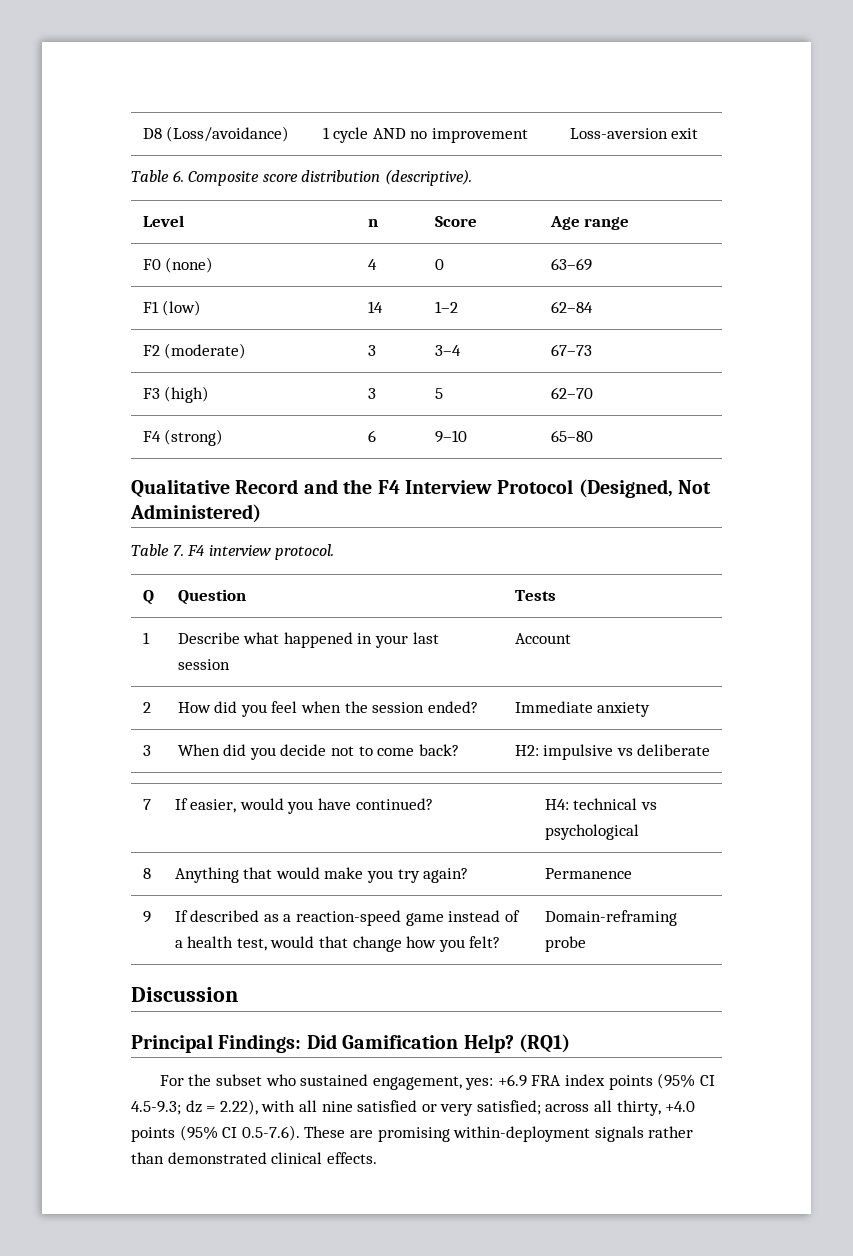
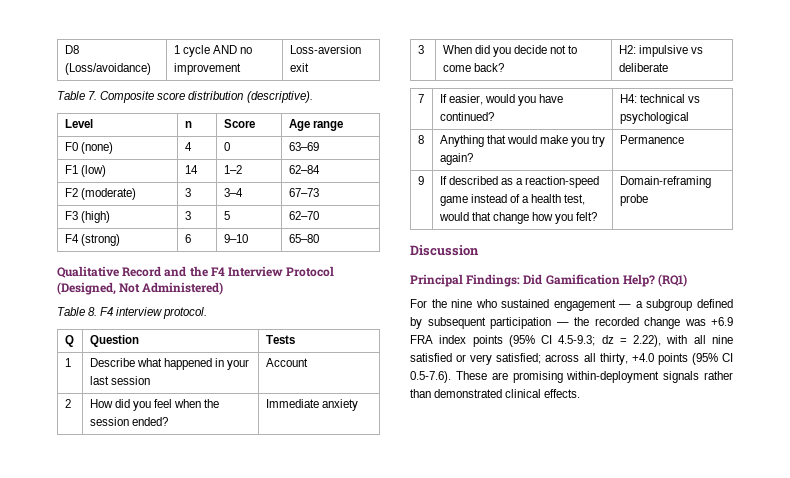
[172,170,184,182] 6. -> [88,91,98,100] 7.
[172,545,184,556] 7. -> [88,307,98,316] 8.
[215,1074,262,1086] subset -> [451,299,473,308] nine
[372,1076,494,1090] engagement, yes: -> [553,299,733,311] [410,317,706,329] engagement — a subgroup defined by subsequent participation — the recorded change was

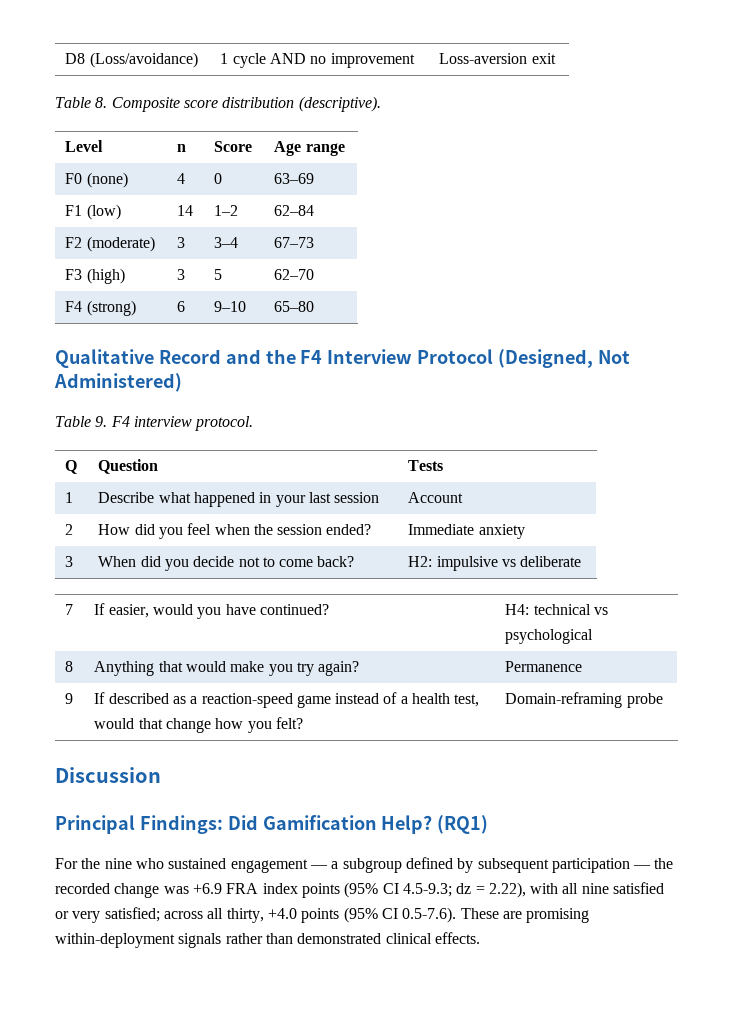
[88,91,98,100] 7. -> [95,97,108,108] 8.
[88,307,98,316] 8. -> [95,416,108,427] 9.

